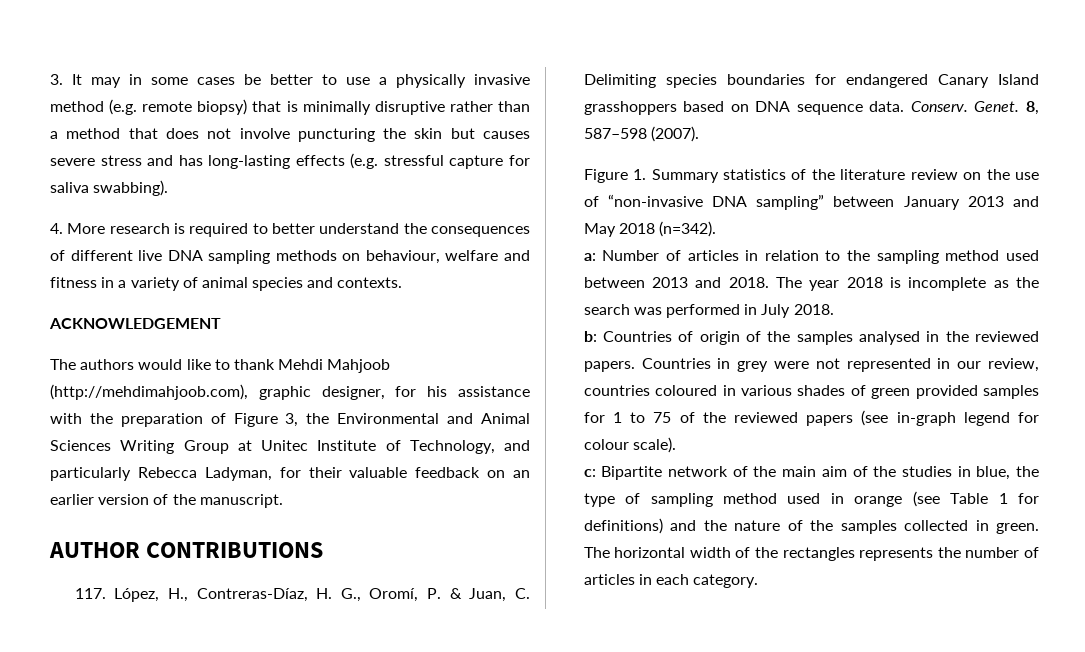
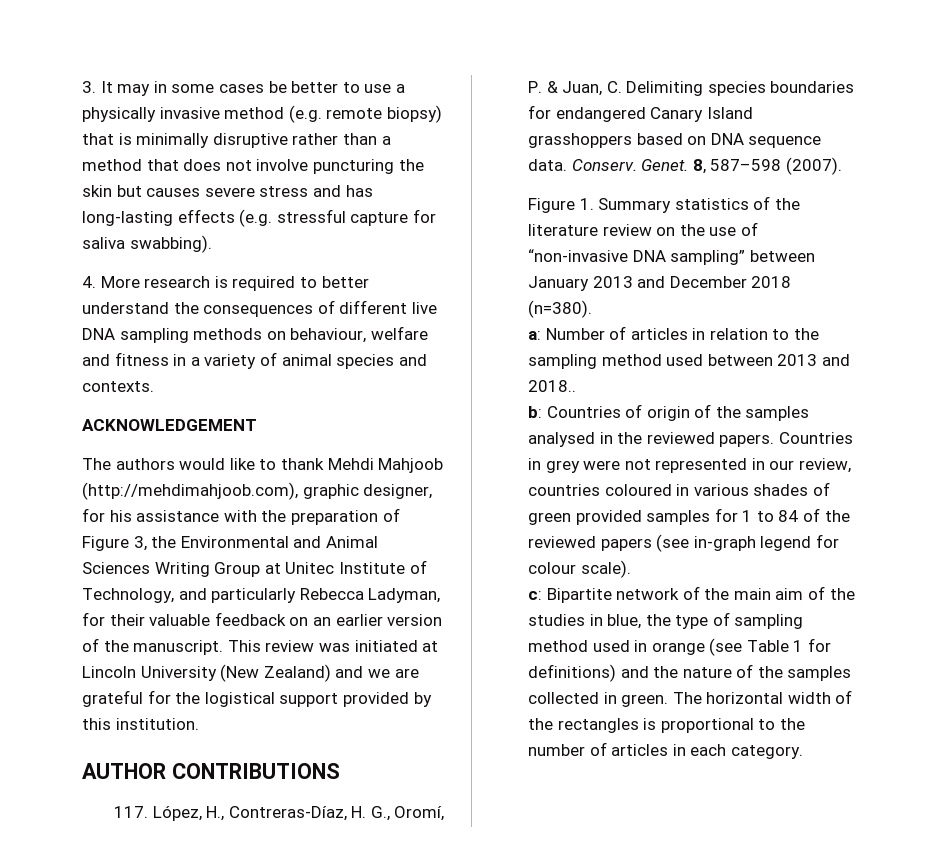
(283, 501) none -> [227,640,439,652] [82,664,419,682] [82,690,432,707] [82,718,199,730] This review was initiated at Lincoln University (New Zealand) and we are grateful for the logistical support provided by this institution.
[583,221,717,237] May 2018 (n=342). -> [669,276,792,288] [527,300,592,318] December 2018 (n=380).
[728,277,1039,291] [583,304,834,318] 2018. The year 2018 is incomplete as the search was performed in July 2018. -> [527,380,576,392] 2018..
[653,412,672,423] 75 -> [778,510,799,522] 84
[859,547,934,561] represents -> [643,718,776,733] is proportional to

